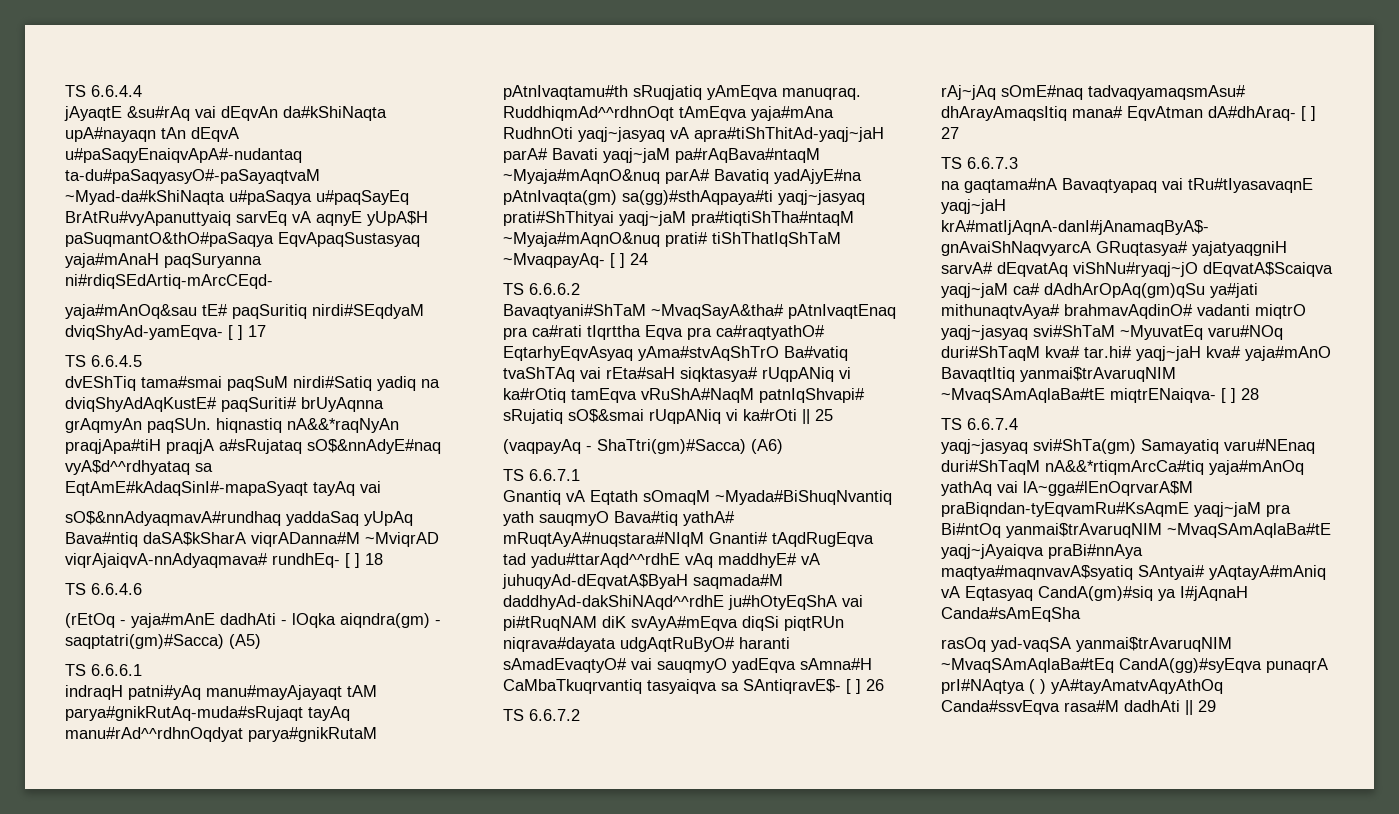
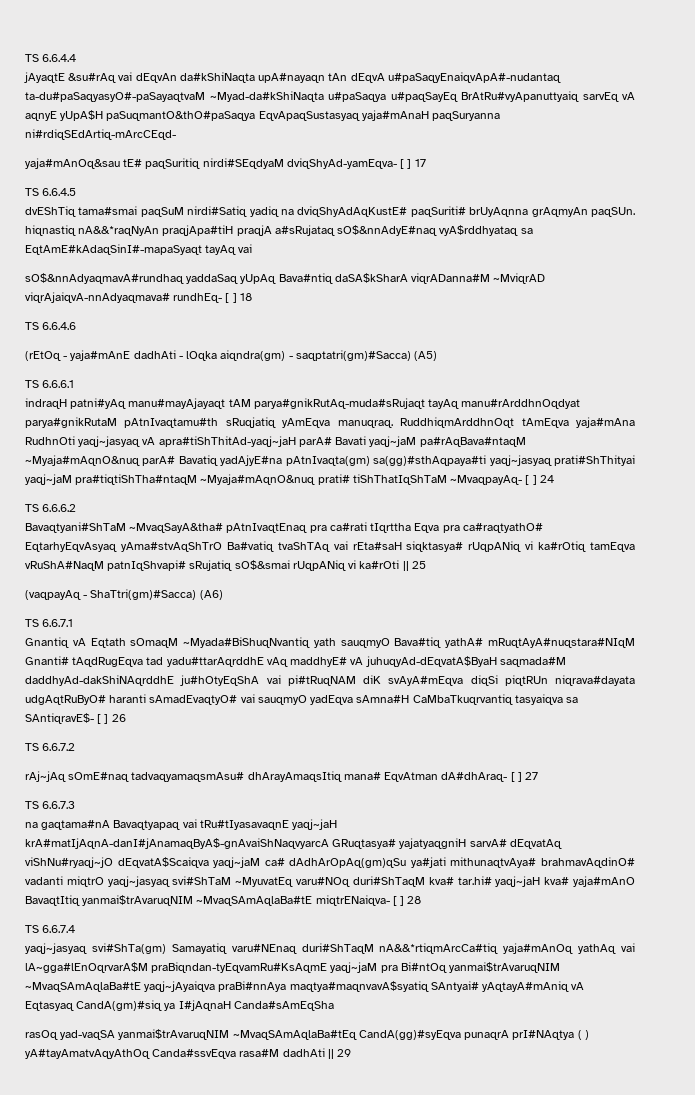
[65,460,190,475] vyA$d^^rdhyataq -> [439,225,519,236] vyA$rddhyataq
[65,727,243,742] manu#rAd^^rdhnOqdyat -> [461,399,581,409] manu#rArddhnOqdyat
[503,106,674,121] RuddhiqmAd^^rdhnOqt -> [400,417,515,428] RuddhiqmArddhnOqt
[531,553,680,568] yadu#ttarAqd^^rdhE -> [166,657,264,667] yadu#ttarAqrddhE
[503,595,724,610] daddhyAd-dakShiNAqd^^rdhE -> [25,675,174,686] daddhyAd-dakShiNAqrddhE

